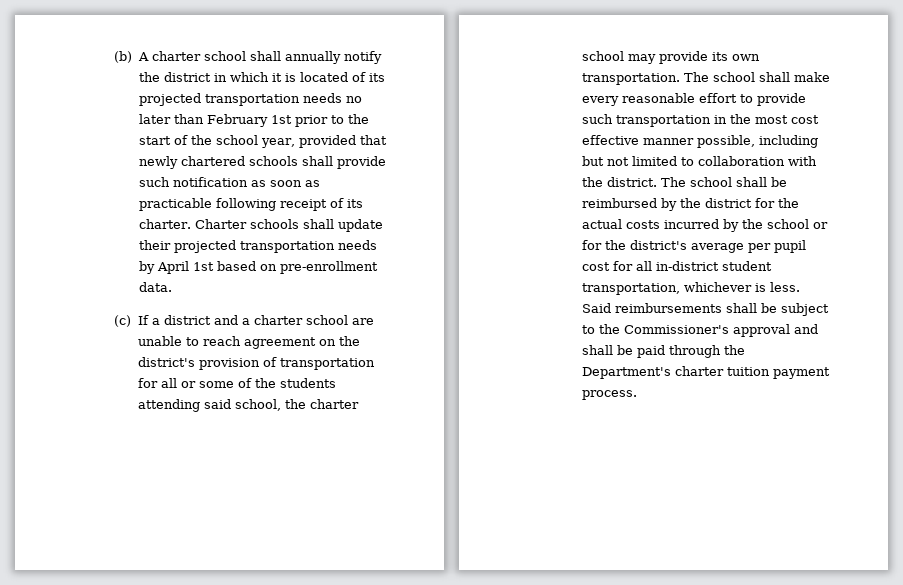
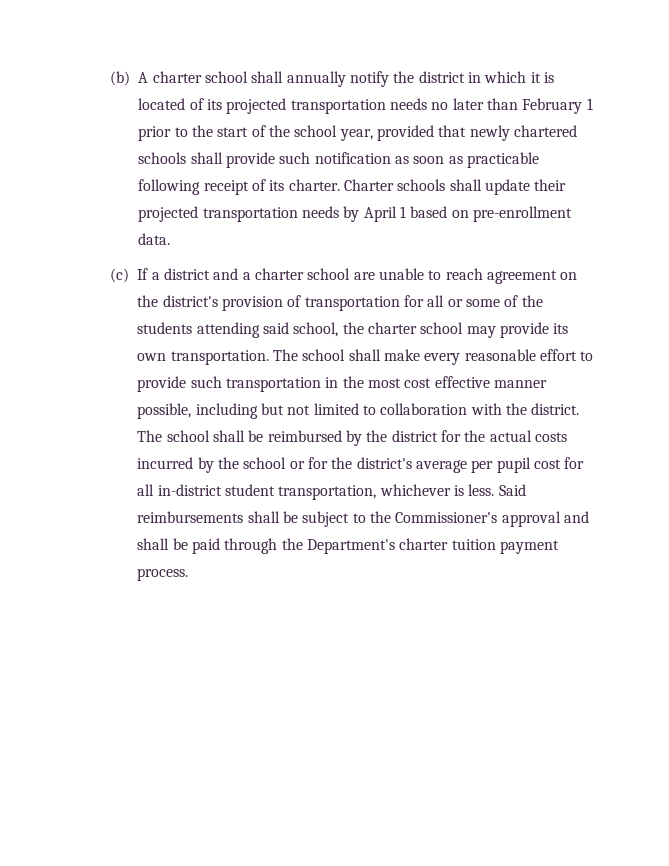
[270,115,292,124] 1st -> [586,98,593,110] 1
[192,262,214,271] 1st -> [400,206,407,218] 1

